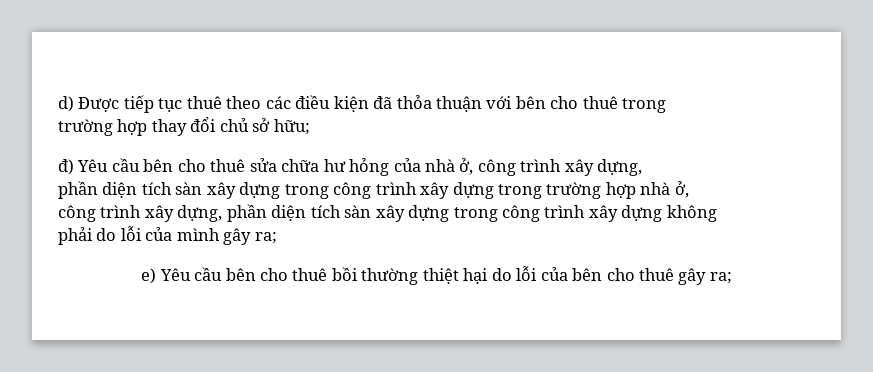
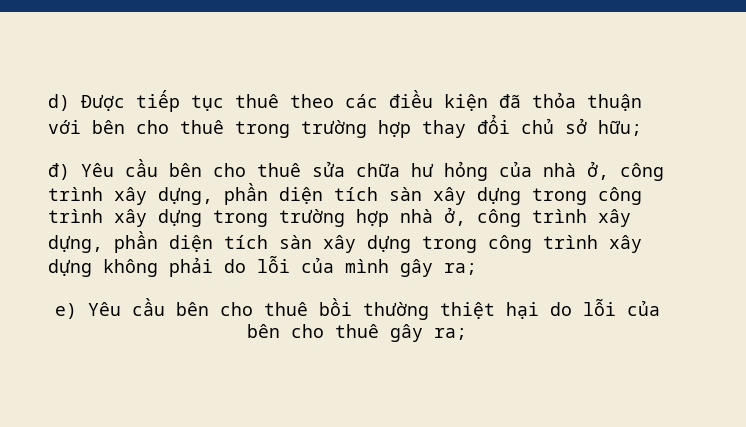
(667, 105) // -> (290, 129) none
(643, 167) // -> (213, 196) none
(689, 189) // -> (466, 216) none
(717, 213) // -> (158, 268) none

